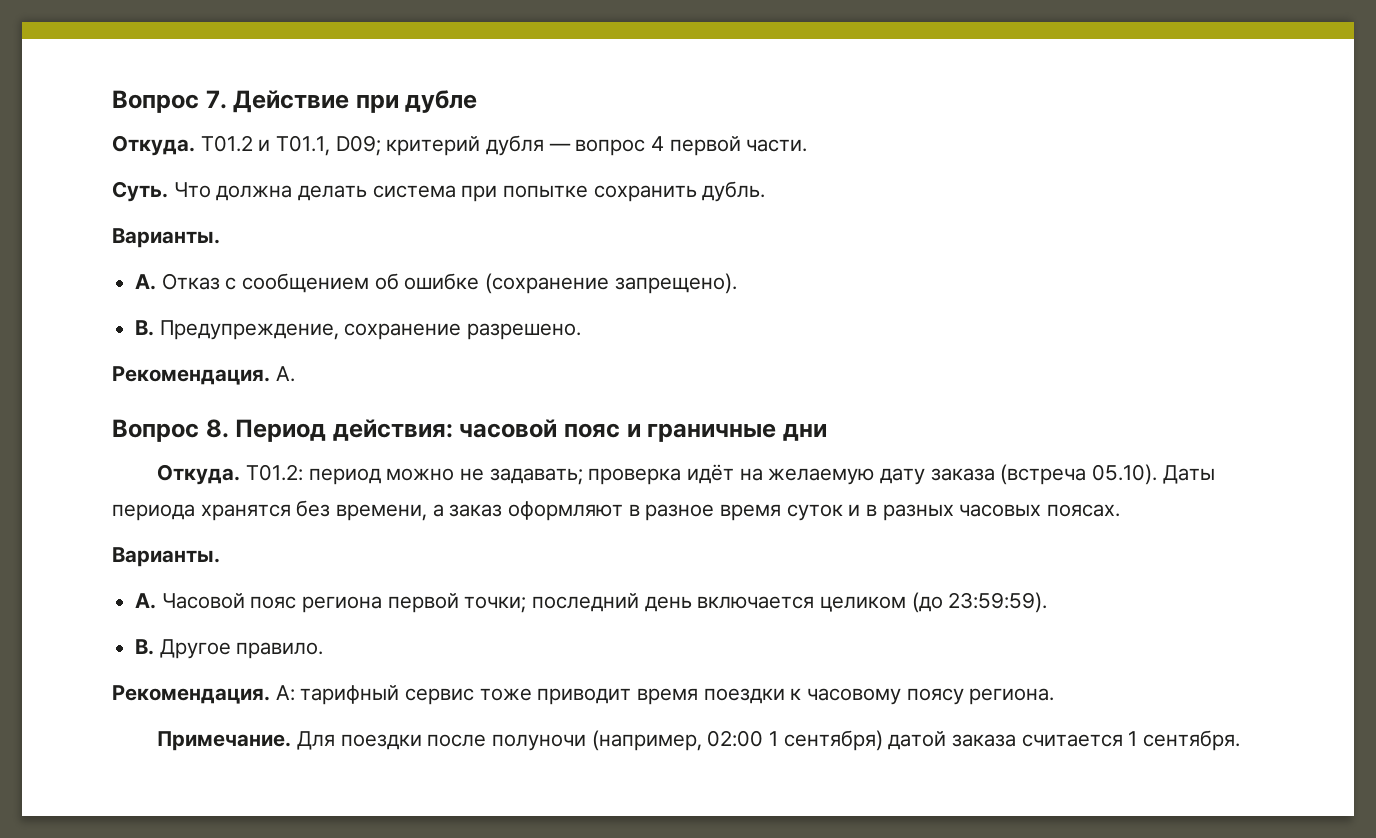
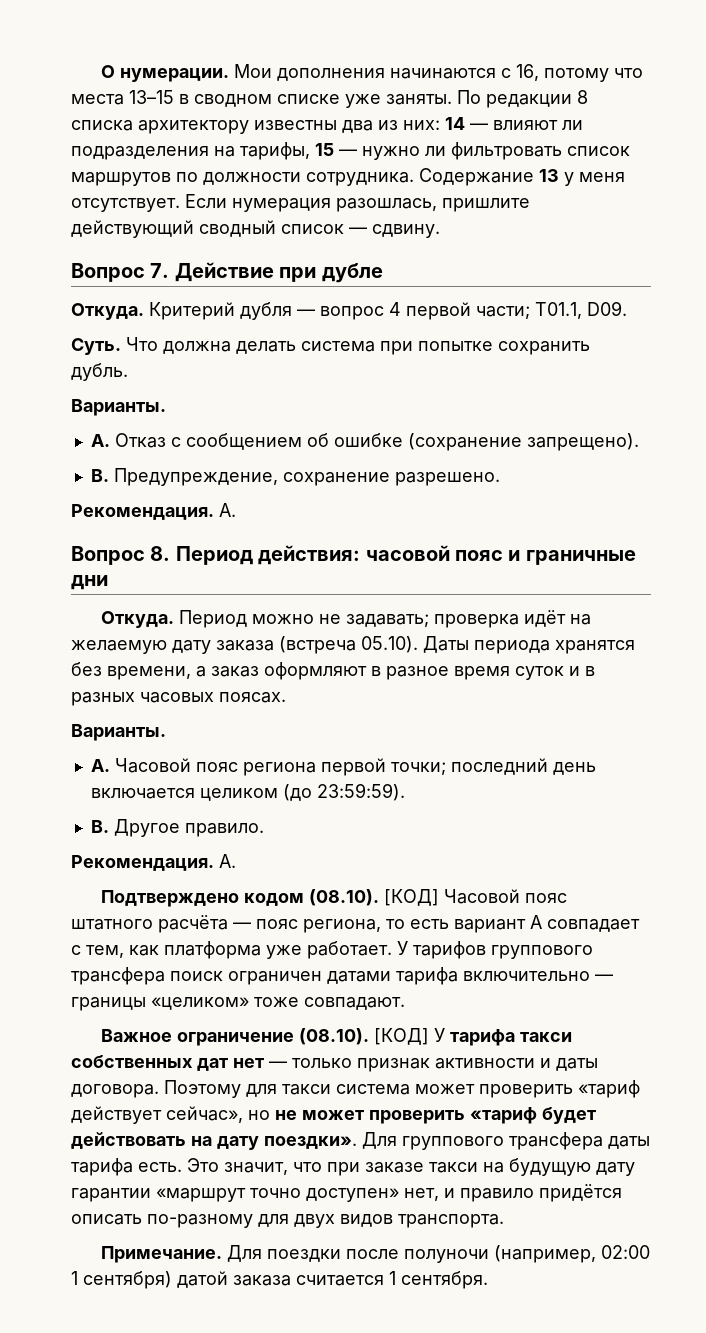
(112, 101) none -> [101,64,644,82] [71,90,588,108] [71,117,583,134] [71,142,630,160] [71,168,625,186] [71,194,530,212] [71,220,440,238] О нумерации. Мои дополнения начинаются с 16, потому что места 13–15 в сводном списке уже заняты. По редакции 8 списка архитектору известны два из них: 14 — влияют ли подразделения на тарифы, 15 — нужно ли фильтровать список маршрутов по должности сотрудника. Содержание 13 у меня отсутствует. Если нумерация разошлась, пришлите действующий сводный список — сдвину. //
[200,135,481,156] T01.2 и T01.1, D09; критерий -> [149,302,235,320] Критерий
[746,139,808,152] части. -> [476,301,627,319] части; T01.1, D09.
[246,464,381,485] T01.2: период -> [179,610,248,628] Период
[275,685,1055,705] A: тарифный сервис тоже приводит время поездки к часовому поясу региона. -> [219,854,236,868] [101,889,568,907] [71,915,640,933] [71,941,593,959] [71,967,613,985] [71,997,405,1011] [101,1028,573,1046] [71,1055,598,1072] [71,1080,640,1098] [71,1106,596,1124] [71,1132,650,1150] [71,1158,635,1176] [71,1184,622,1202] [71,1214,504,1228] A. // Подтверждено кодом (08.10). [КОД] Часовой пояс штатного расчёта — пояс региона, то есть вариант A совпадает с тем, как платформа уже работает. У тарифов группового трансфера поиск ограничен датами тарифа включительно — границы «целиком» тоже совпадают. // Важное ограничение (08.10). [КОД] У тарифа такси собственных дат нет — только признак активности и даты договора. Поэтому для такси система может проверить «тариф действует сейчас», но не может проверить «тариф будет действовать на дату поездки». Для группового трансфера даты тарифа есть. Это значит, что при заказе такси на будущую дату гарантии «маршрут точно доступен» нет, и правило придётся описать по-разному для двух видов транспорта.

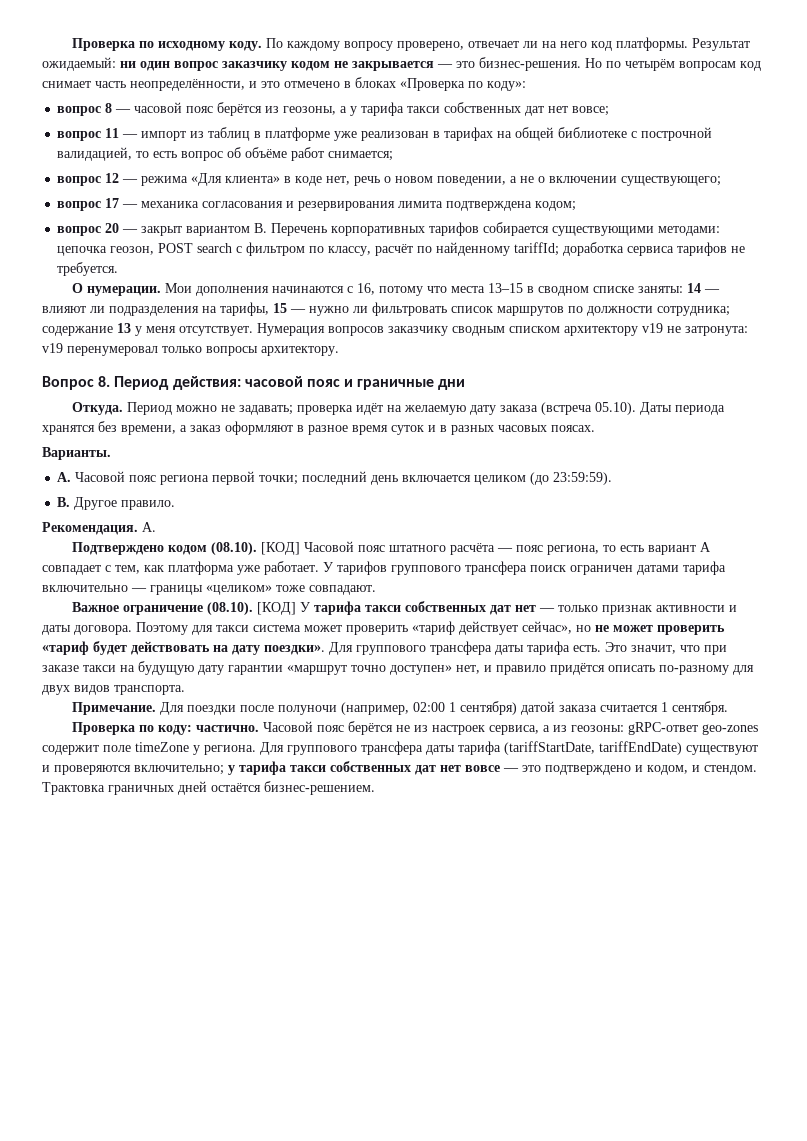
(101, 71) none -> [71,37,750,51] [42,57,761,71] [42,77,526,91] [57,102,610,116] [57,127,713,141] [57,147,394,161] [57,173,722,186] [57,198,577,211] [57,222,721,236] [57,242,746,256] [57,262,119,276] Проверка по исходному коду. По каждому вопросу проверено, отвечает ли на него код платформы. Результат ожидаемый: ни один вопрос заказчику кодом не закрывается — это бизнес-решения. Но по четырём вопросам код снимает часть неопределённости, и это отмечено в блоках «Проверка по коду»: // вопрос 8 — часовой пояс берётся из геозоны, а у тарифа такси собственных дат нет вовсе; // вопрос 11 — импорт из таблиц в платформе уже реализован в тарифах на общей библиотеке с построчной валидацией, то есть вопрос об объёме работ снимается; // вопрос 12 — режима «Для клиента» в коде нет, речь о новом поведении, а не о включении существующего; // вопрос 17 — механика согласования и резервирования лимита подтверждена кодом; // вопрос 20 — закрыт вариантом B. Перечень корпоративных тарифов собирается существующими методами: цепочка геозон, POST search с фильтром по классу, расчёт по найденному tariffId; доработка сервиса тарифов не требуется. //
[345,90,588,108] [71,120,440,134] уже заняты. По редакции 8 списка архитектору известны два из них: -> [637,286,683,293] заняты:
[306,168,534,186] сотрудника. Содержание -> [657,306,730,316] [42,326,113,336] сотрудника; содержание
[185,194,530,212] [71,220,440,238] [71,262,383,283] [71,301,627,320] [71,337,590,355] [71,363,128,381] [71,399,166,416] [90,433,639,451] [90,468,500,486] [71,503,236,520] Если нумерация разошлась, пришлите действующий сводный список — сдвину. // Вопрос 7. Действие при дубле // Откуда. Критерий дубля — вопрос 4 первой части; T01.1, D09. // Суть. Что должна делать система при попытке сохранить дубль. // Варианты. // A. Отказ с сообщением об ошибке (сохранение запрещено). // B. Предупреждение, сохранение разрешено. // Рекомендация. A. -> [257,323,748,336] [42,343,339,356] Нумерация вопросов заказчику сводным списком архитектору v19 не затронута: v19 перенумеровал только вопросы архитектору.
(488, 1280) none -> [71,721,758,735] [42,741,758,755] [42,761,757,775] [42,781,375,795] // Проверка по коду: частично. Часовой пояс берётся не из настроек сервиса, а из геозоны: gRPC-ответ geo-zones содержит поле timeZone у региона. Для группового трансфера даты тарифа (tariffStartDate, tariffEndDate) существуют и проверяются включительно; у тарифа такси собственных дат нет вовсе — это подтверждено и кодом, и стендом. Трактовка граничных дней остаётся бизнес-решением.

